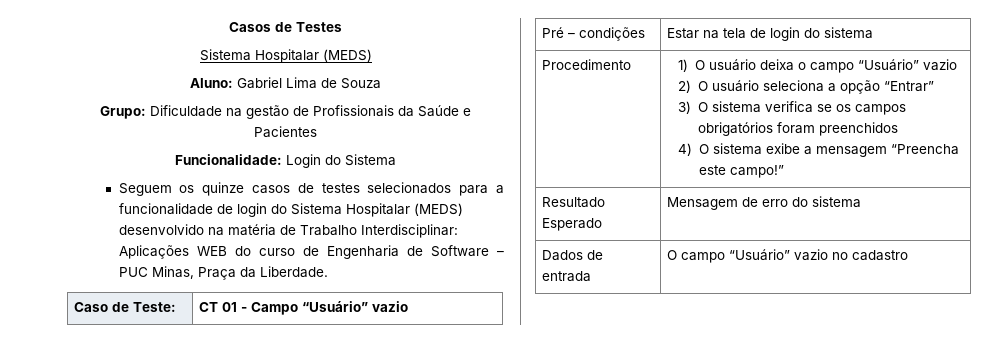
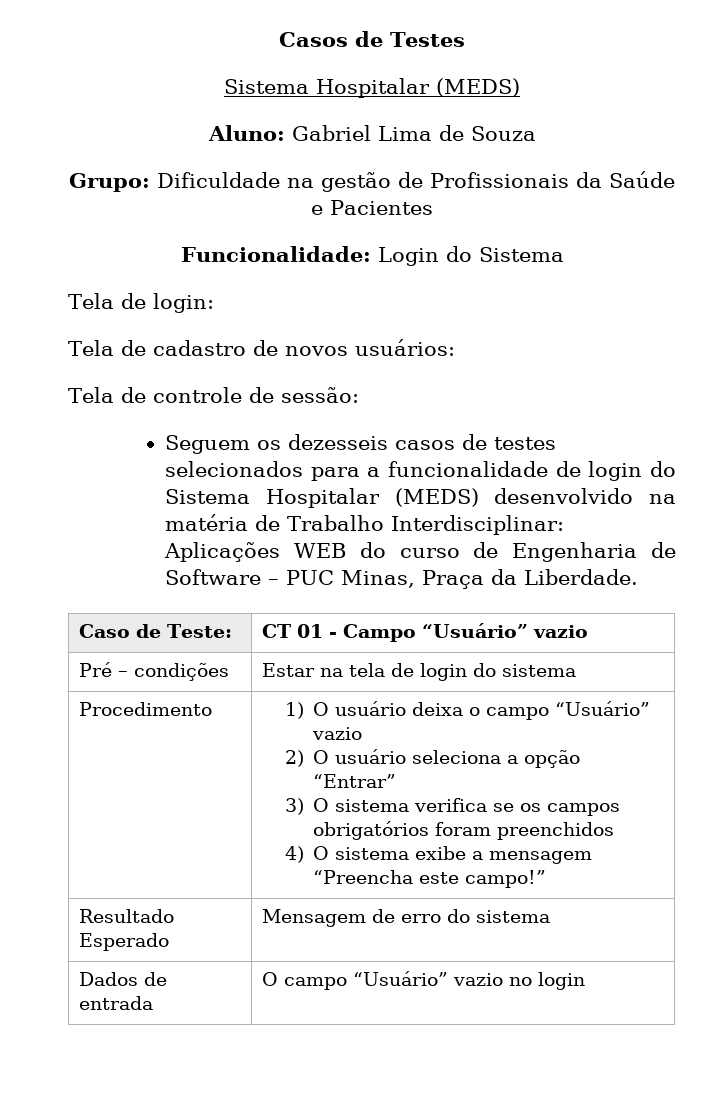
(396, 160) none -> [68,293,214,313] [68,339,455,356] [68,387,359,403] // Tela de login: // Tela de cadastro de novos usuários: // Tela de controle de sessão:
[202,182,245,196] quinze -> [288,434,389,450] dezesseis
[852,250,909,261] cadastro -> [538,972,586,990] login

